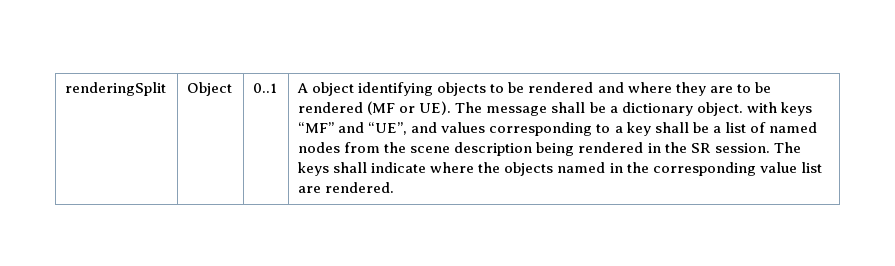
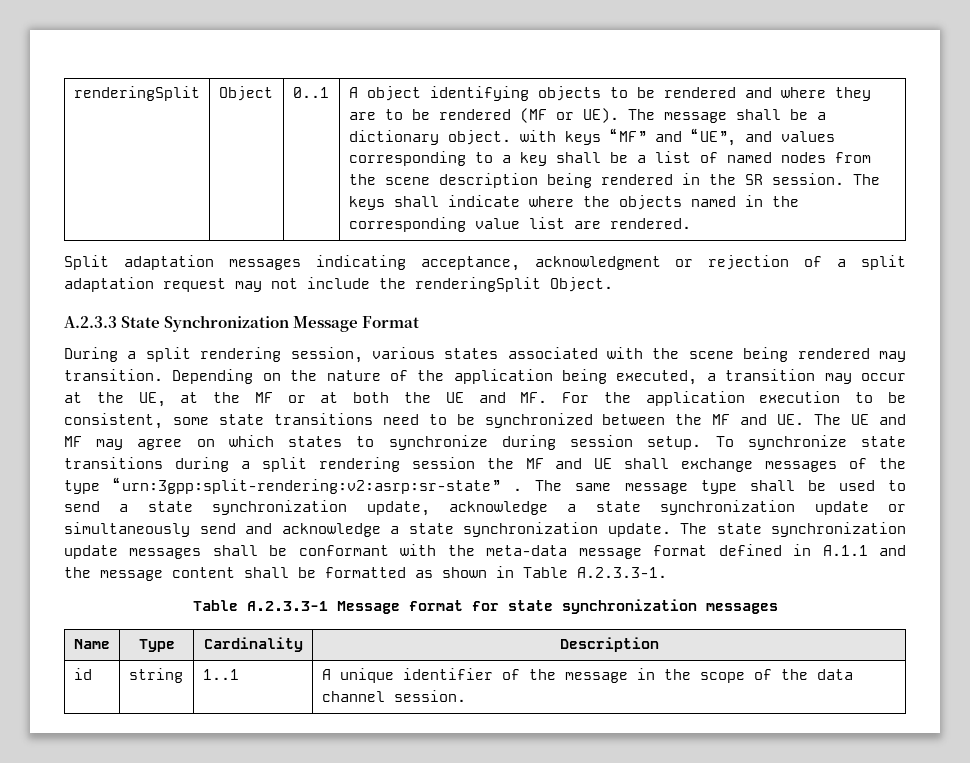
(395, 187) none -> [64,255,906,271] [64,277,613,292] [64,315,420,332] [64,347,906,363] [64,369,906,385] [64,391,907,407] [64,413,906,429] [64,435,907,450] [64,457,907,472] [64,477,907,494] [64,500,906,516] [64,522,906,537] [64,544,906,559] [64,566,667,581] [192,599,778,614] [74,639,110,649] [138,639,175,652] [203,637,303,652] [559,637,659,652] [73,668,92,680] [128,668,183,683] [202,669,239,680] [321,668,853,683] [321,690,466,702] // Split adaptation messages indicating acceptance, acknowledgment or rejection of a split adaptation request may not include the renderingSplit Object. // A.2.3.3 State Synchronization Message Format // During a split rendering session, various states associated with the scene being rendered may transition. Depending on the nature of the application being executed, a transition may occur at the UE, at the MF or at both the UE and MF. For the application execution to be consistent, some state transitions need to be synchronized between the MF and UE. The UE and MF may agree on which states to synchronize during session setup. To synchronize state transitions during a split rendering session the MF and UE shall exchange messages of the type “urn:3gpp:split-rendering:v2:asrp:sr-state” . The same message type shall be used to send a state synchronization update, acknowledge a state synchronization update or simultaneously send and acknowledge a state synchronization update. The state synchronization update messages shall be conformant with the meta-data message format defined in A.1.1 and the message content shall be formatted as shown in Table A.2.3.3-1. // Table A.2.3.3-1 Message format for state synchronization messages // Name | Type | Cardinality | Description // id | string | 1..1 | A unique identifier of the message in the scope of the data channel session.

